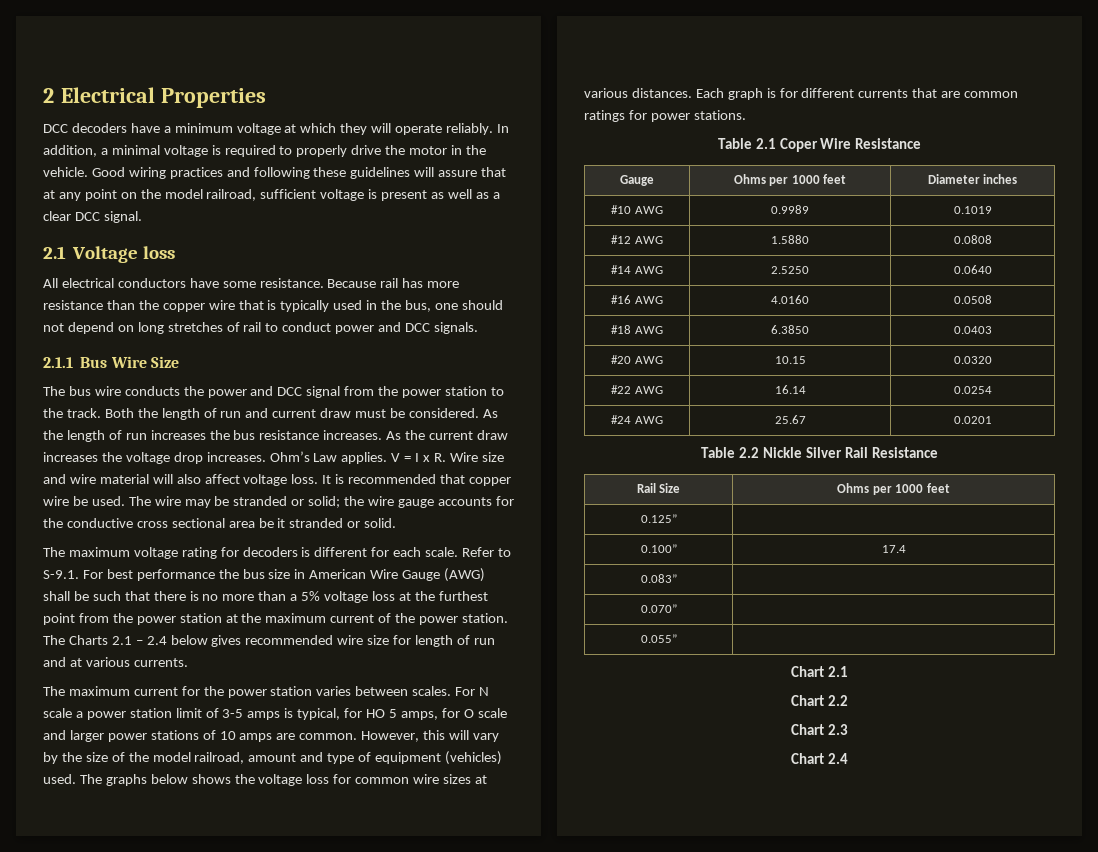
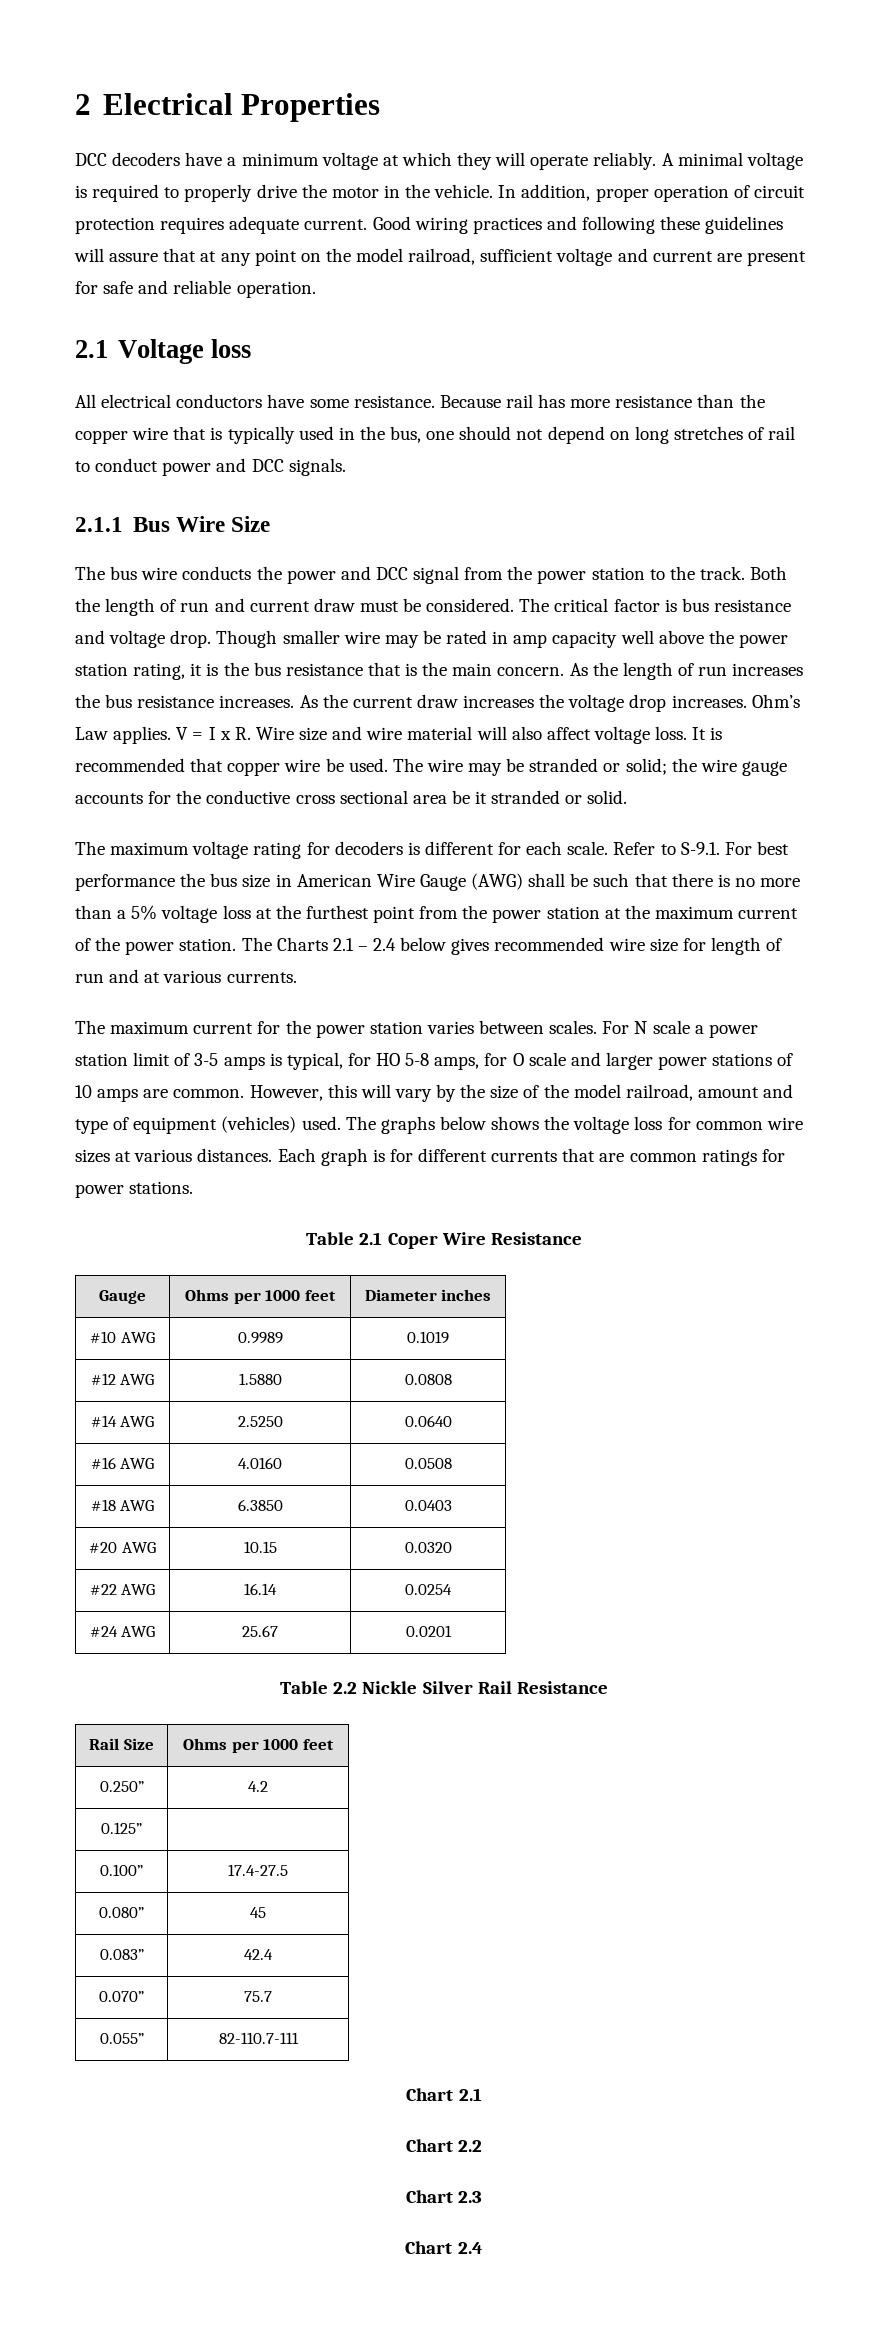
[496,124,509,133] [43,145,108,157] In addition, a -> [661,153,674,166] A
(88, 172) none -> [498,184,805,202] [75,216,368,234] In addition, proper operation of circuit protection requires adequate current.
[368,189,500,201] [43,211,142,223] is present as well as a clear DCC signal. -> [617,248,806,266] [75,280,316,298] and current are present for safe and reliable operation.
(479, 413) none -> [519,598,791,612] [75,630,788,648] [75,662,565,680] The critical factor is bus resistance and voltage drop. Though smaller wire may be rated in amp capacity well above the power station rating, it is the bus resistance that is the main concern.
[388,709,397,718] 5 -> [405,1053,430,1066] 5-8
(950, 488) none -> [99,1781,144,1792] [248,1781,268,1792] // 0.250” | 4.2
[881,545,906,553] 17.4 -> [228,1864,288,1876] [99,1907,144,1918] [250,1907,266,1918] 17.4-27.5 // 0.080” | 45
(677, 578) none -> [244,1949,273,1960] 42.4
(677, 608) none -> [244,1991,272,2002] 75.7
(677, 638) none -> [218,2032,299,2044] 82-110.7-111

